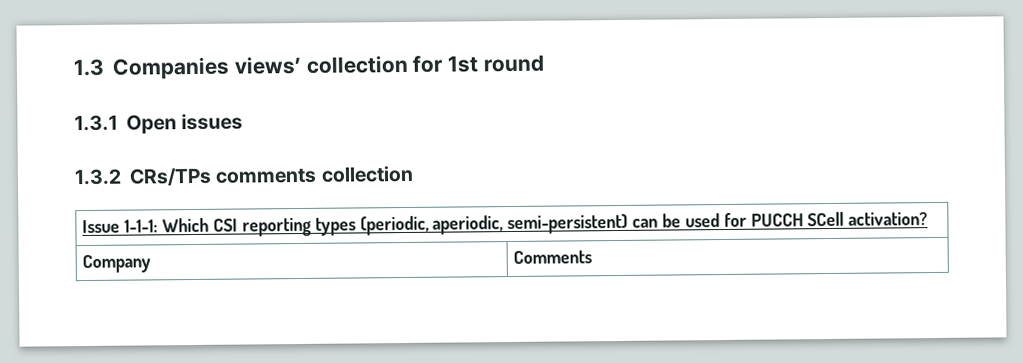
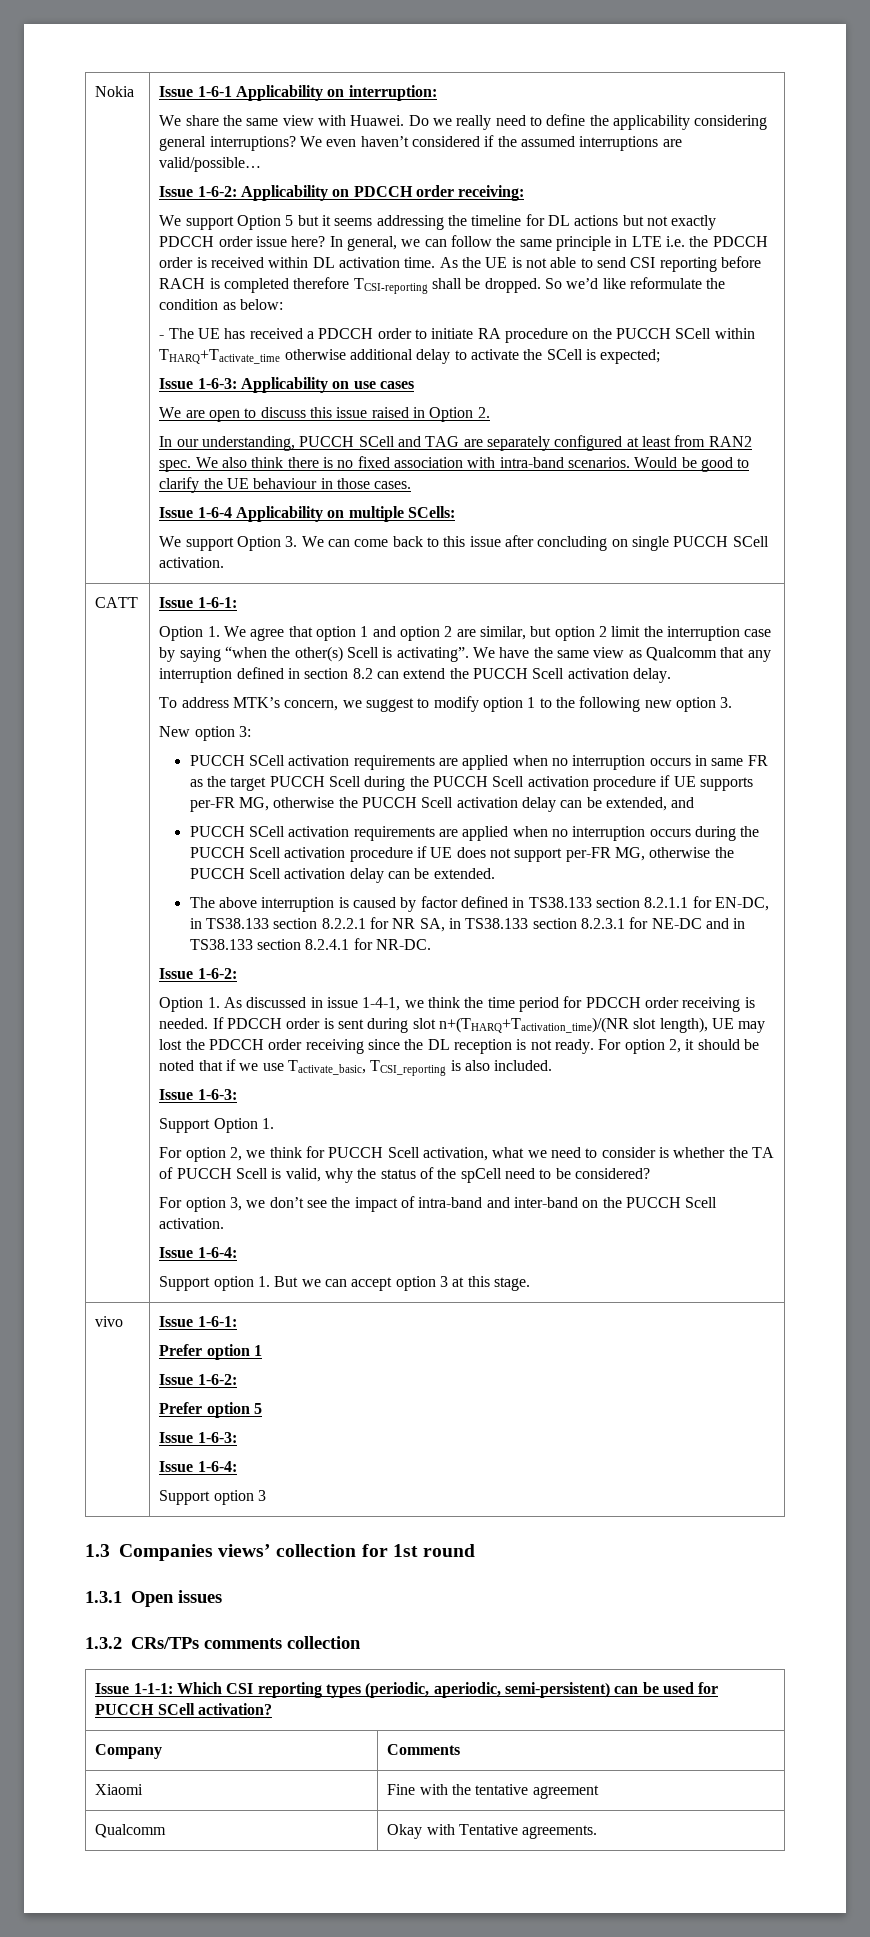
(73, 67) none -> [95,86,135,97] [159,85,437,101] [159,114,768,130] [159,135,682,151] [159,157,262,172] [159,185,525,201] [159,214,717,230] [159,235,768,251] [159,256,761,272] [159,277,726,294] [159,299,284,310] [159,328,755,343] [159,349,661,364] [159,377,415,393] [159,407,490,422] [159,435,752,451] [159,456,750,472] [159,477,412,493] [159,506,456,522] [159,535,769,551] [159,557,225,568] [95,597,139,608] [159,597,237,608] [159,626,772,641] [159,646,771,662] [159,667,671,683] [159,696,733,712] [159,726,252,741] [189,755,768,770] [189,775,753,791] [189,797,695,812] [189,826,760,841] [189,846,734,862] [189,868,495,883] [189,896,769,912] [189,917,746,932] [189,938,432,950] [159,968,237,979] [159,996,755,1012] [159,1017,766,1033] [159,1039,759,1054] [159,1059,553,1076] [159,1089,237,1100] [159,1118,275,1133] [159,1146,774,1162] [159,1167,650,1183] [159,1196,718,1212] [159,1218,225,1229] [159,1247,237,1258] [159,1276,530,1291] [95,1316,124,1327] [159,1316,237,1327] [159,1344,263,1360] [159,1374,237,1385] [159,1402,263,1418] [159,1432,237,1443] [159,1461,237,1472] [159,1490,267,1505] Nokia | Issue 1-6-1 Applicability on interruption: // We share the same view with Huawei. Do we really need to define the applicability considering general interruptions? We even haven’t considered if the assumed interruptions are valid/possible… // Issue 1-6-2: Applicability on PDCCH order receiving: // We support Option 5 but it seems addressing the timeline for DL actions but not exactly PDCCH order issue here? In general, we can follow the same principle in LTE i.e. the PDCCH order is received within DL activation time. As the UE is not able to send CSI reporting before RACH is completed therefore TCSI-reporting shall be dropped. So we’d like reformulate the condition as below: // - The UE has received a PDCCH order to initiate RA procedure on the PUCCH SCell within THARQ+Tactivate_time otherwise additional delay to activate the SCell is expected; // Issue 1-6-3: Applicability on use cases // We are open to discuss this issue raised in Option 2. // In our understanding, PUCCH SCell and TAG are separately configured at least from RAN2 spec. We also think there is no fixed association with intra-band scenarios. Would be good to clarify the UE behaviour in those cases. // Issue 1-6-4 Applicability on multiple SCells: // We support Option 3. We can come back to this issue after concluding on single PUCCH SCell activation. // CATT | Issue 1-6-1: // Option 1. We agree that option 1 and option 2 are similar, but option 2 limit the interruption case by saying “when the other(s) Scell is activating”. We have the same view as Qualcomm that any interruption defined in section 8.2 can extend the PUCCH Scell activation delay. // To address MTK’s concern, we suggest to modify option 1 to the following new option 3. // New option 3: // PUCCH SCell activation requirements are applied when no interruption occurs in same FR as the target PUCCH Scell during the PUCCH Scell activation procedure if UE supports per-FR MG, otherwise the PUCCH Scell activation delay can be extended, and // PUCCH SCell activation requirements are applied when no interruption occurs during the PUCCH Scell activation procedure if UE does not support per-FR MG, otherwise the PUCCH Scell activation delay can be extended. // The above interruption is caused by factor defined in TS38.133 section 8.2.1.1 for EN-DC, in TS38.133 section 8.2.2.1 for NR SA, in TS38.133 section 8.2.3.1 for NE-DC and in TS38.133 section 8.2.4.1 for NR-DC. // Issue 1-6-2: // Option 1. As discussed in issue 1-4-1, we think the time period for PDCCH order receiving is needed. If PDCCH order is sent during slot n+(THARQ+Tactivation_time)/(NR slot length), UE may lost the PDCCH order receiving since the DL reception is not ready. For option 2, it should be noted that if we use Tactivate_basic, TCSI_reporting is also included. // Issue 1-6-3: // Support Option 1. // For option 2, we think for PUCCH Scell activation, what we need to consider is whether the TA of PUCCH Scell is valid, why the status of the spCell need to be considered? // For option 3, we don’t see the impact of intra-band and inter-band on the PUCCH Scell activation. // Issue 1-6-4: // Support option 1. But we can accept option 3 at this stage. // vivo | Issue 1-6-1: // Prefer option 1 // Issue 1-6-2: // Prefer option 5 // Issue 1-6-3: // Issue 1-6-4: // Support option 3 //
(593, 257) none -> [95,1784,144,1795] [387,1784,599,1799] [95,1824,167,1838] [387,1824,598,1839] // Xiaomi | Fine with the tentative agreement // Qualcomm | Okay with Tentative agreements.

